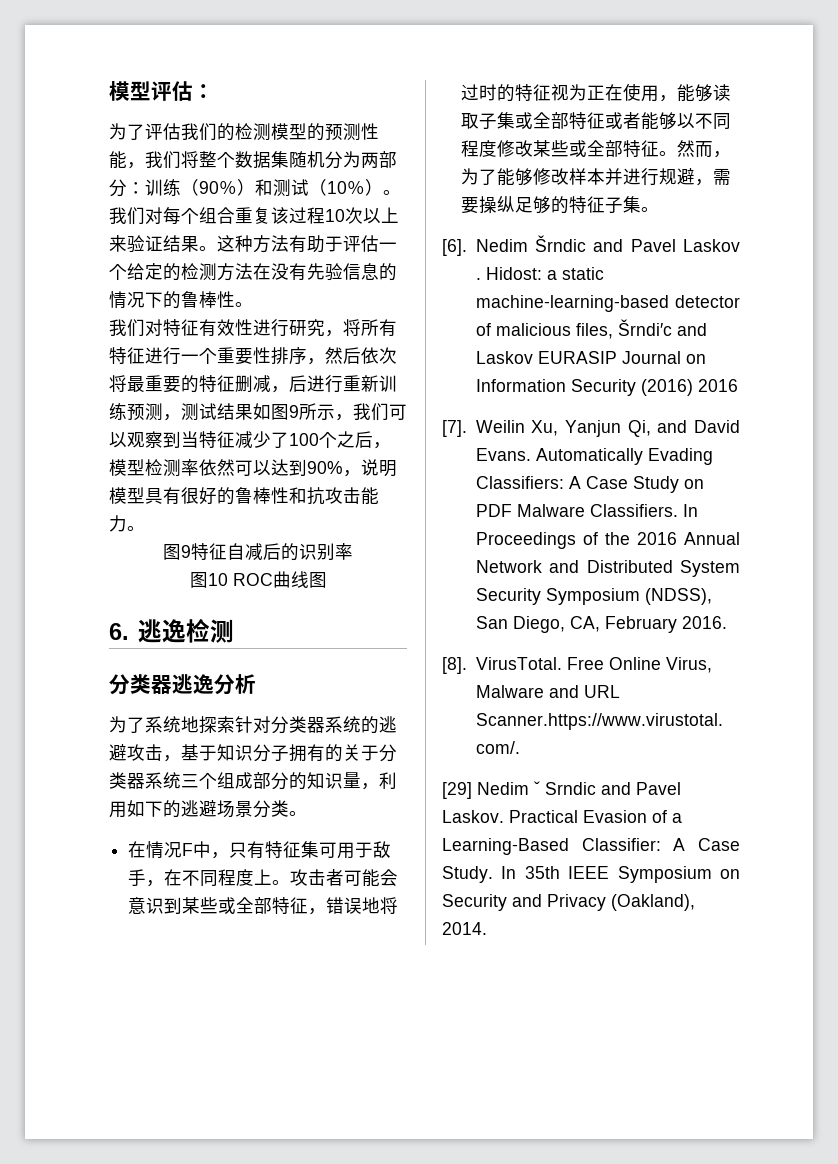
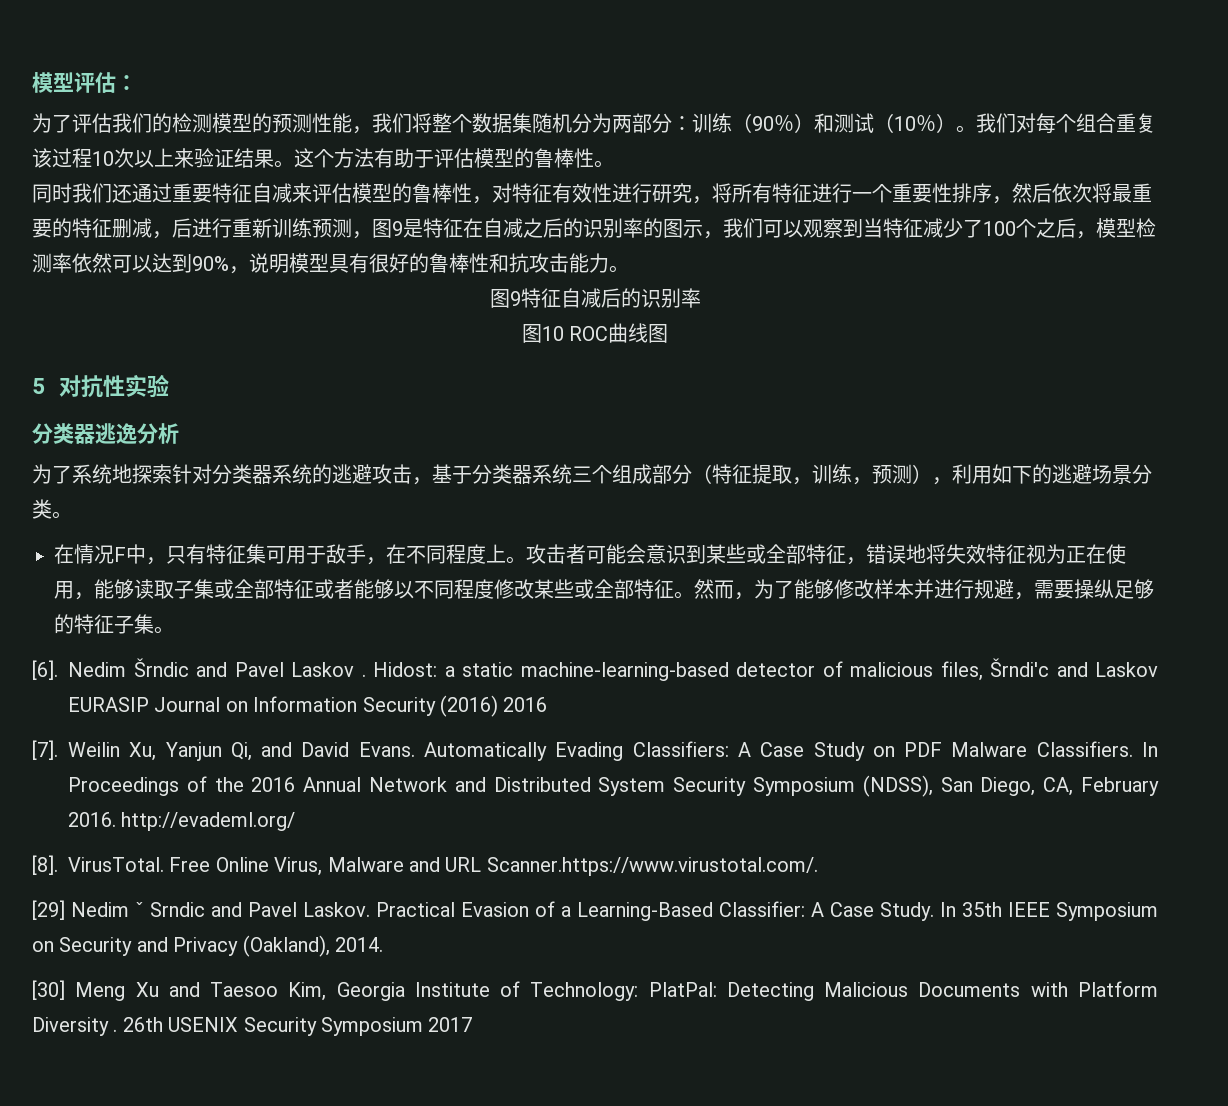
[235,235,253,252] 种 -> [314,149,334,168] 个
[379,242,397,250] [109,263,397,281] [109,291,253,309] [109,319,145,337] 一个给定的检测方法在没有先验信息的情况下的鲁棒性。 // 我们 -> [474,148,614,168] [32,183,492,204] 模型的鲁棒性。 // 同时我们还通过重要特征自减来评估模型的鲁棒性，
[181,403,317,421] 测试结果如图9所 -> [372,218,683,238] 图9是特征在自减之后的识别率的图
[109,618,234,643] 6.逃逸检测 -> [32,374,170,398] 5对抗性实验
[217,744,379,762] 知识分子拥有的关于 -> (472, 475) none
[289,772,361,790] 的知识量 -> [692,464,932,485] （特征提取，训练，预测）
[461,84,516,102] 过时的 -> [946,544,986,564] 失效
(727, 622) none -> [121,812,296,831] http://evademl.org/
(487, 928) none -> [32,980,1158,1001] [32,1017,473,1036] // [30] Meng Xu and Taesoo Kim, Georgia Institute of Technology: PlatPal: Detecting Malicious Documents with Platform Diversity . 26th USENIX Security Symposium 2017

